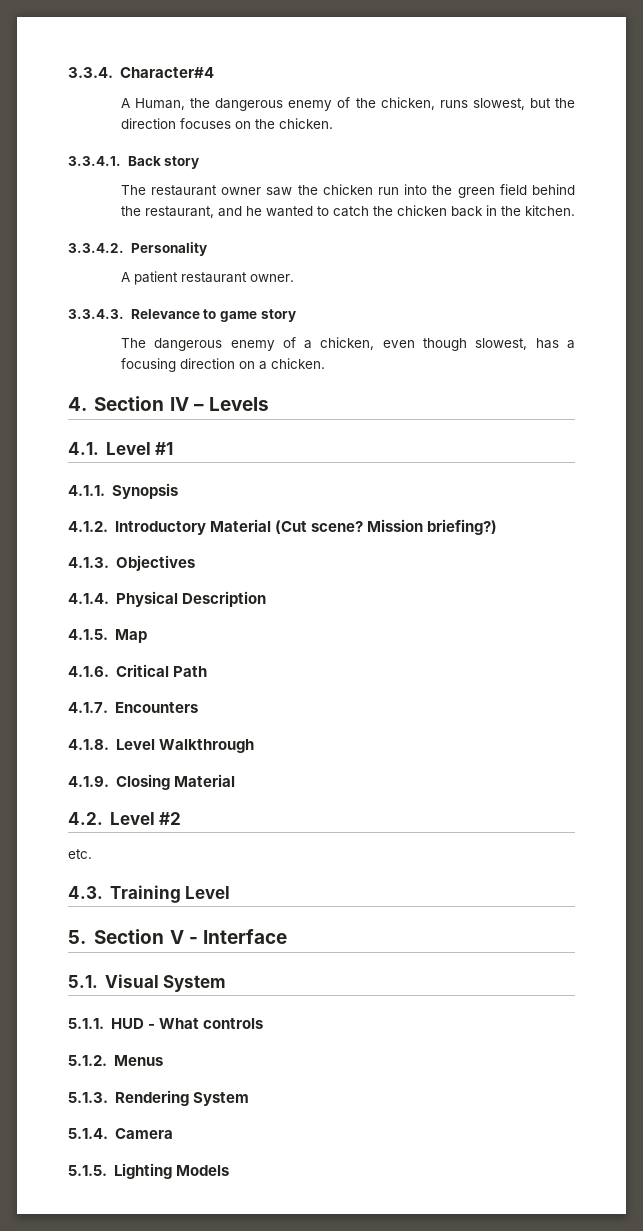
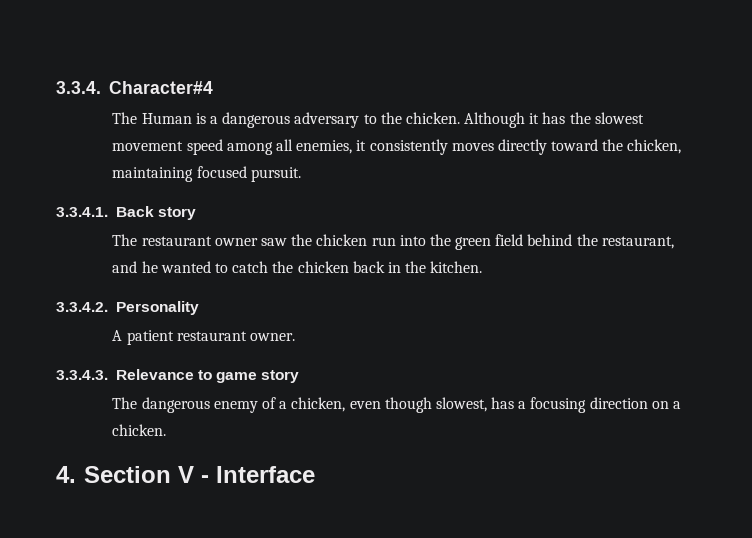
[120,97,576,111] [120,118,333,129] A Human, the dangerous enemy of the chicken, runs slowest, but the direction focuses on the chicken. -> [112,112,644,128] [112,139,682,155] [112,166,301,182] The Human is a dangerous adversary to the chicken. Although it has the slowest movement speed among all enemies, it consistently moves directly toward the chicken, maintaining focused pursuit.
[169,397,269,411] [68,442,174,455] [68,483,178,499] [68,519,498,535] [68,555,195,571] [68,591,266,607] [68,629,147,643] [68,664,207,677] [68,702,198,713] [68,739,254,753] [68,774,235,790] [68,812,182,825] [68,849,92,859] [68,885,231,903] [68,929,287,944] [68,974,227,992] [68,1018,263,1029] [68,1055,163,1066] [68,1090,249,1106] [68,1128,173,1139] [68,1163,229,1179] IV – Levels // 4.1. Level #1 // 4.1.1. Synopsis // 4.1.2. Introductory Material (Cut scene? Mission briefing?) // 4.1.3. Objectives // 4.1.4. Physical Description // 4.1.5. Map // 4.1.6. Critical Path // 4.1.7. Encounters // 4.1.8. Level Walkthrough // 4.1.9. Closing Material // 4.2. Level #2 // etc. // 4.3. Training Level // 5. Section V - Interface // 5.1. Visual System // 5.1.1. HUD - What controls // 5.1.2. Menus // 5.1.3. Rendering System // 5.1.4. Camera // 5.1.5. Lighting Models -> [178,466,316,483] V - Interface

